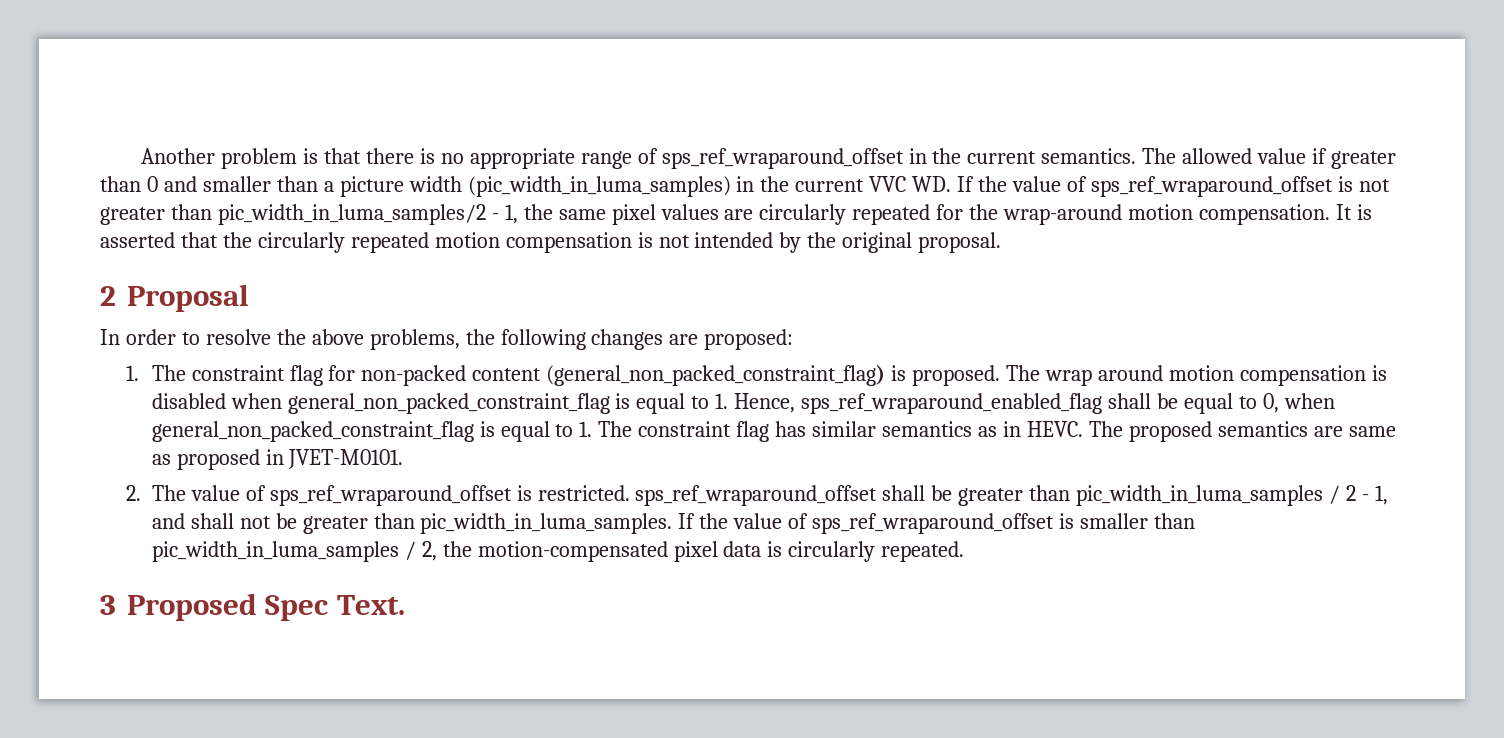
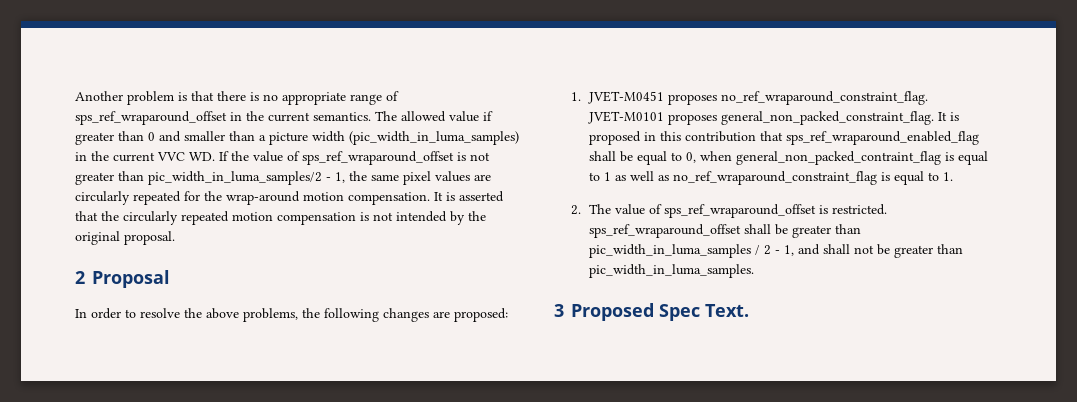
[151,364,1387,386] [151,393,796,414] The constraint flag for non-packed content (general_non_packed_constraint_flag) is proposed. The wrap around motion compensation is disabled when general_non_packed_constraint_flag is equal to 1. Hence, -> [587,91,928,105] [587,111,959,125] [588,131,783,145] JVET-M0451 proposes no_ref_wraparound_constraint_flag. JVET-M0101 proposes general_non_packed_constraint_flag. It is proposed in this contribution that
[151,421,1396,442] [151,449,404,470] general_non_packed_constraint_flag is equal to 1. The constraint flag has similar semantics as in HEVC. The proposed semantics are same as proposed in JVET-M0101. -> [735,151,988,165] [588,171,953,185] general_non_packed_contraint_flag is equal to 1 as well as no_ref_wraparound_constraint_flag is equal to 1.
[678,513,1195,534] [151,541,965,562] If the value of sps_ref_wraparound_offset is smaller than pic_width_in_luma_samples / 2, the motion-compensated pixel data is circularly repeated. -> (754, 271) none

